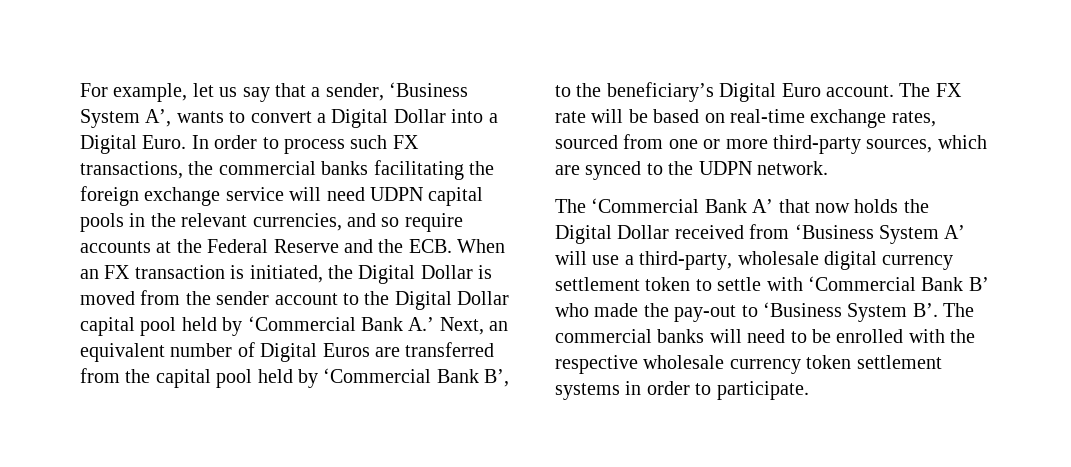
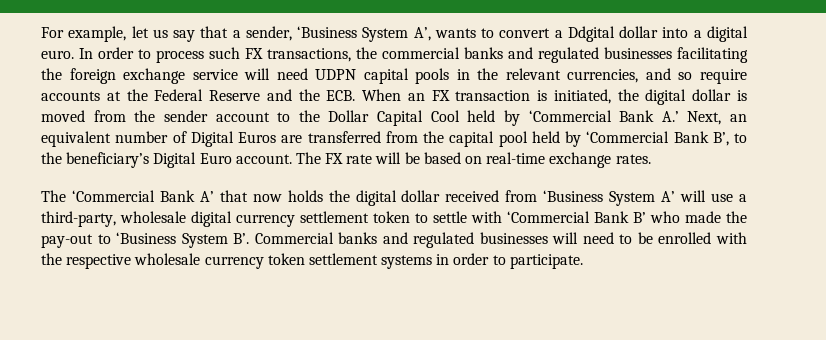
[331,109,498,128] [80,135,187,154] Digital Dollar into a Digital Euro. -> [567,26,749,42] [41,50,74,59] Ddgital dollar into a digital euro.
(369, 168) none -> [508,47,672,63] and regulated businesses
[358,265,473,284] Digital Dollar -> [645,89,732,105] digital dollar
[394,291,510,310] [80,317,177,336] Digital Dollar capital pool -> [328,110,460,126] Dollar Capital Cool
[891,111,936,127] [555,134,987,154] [555,161,828,180] rates, sourced from one or more third-party sources, which are synced to the UDPN network. -> [615,154,651,164] rates.
[555,225,670,244] Digital Dollar -> [355,190,441,206] digital dollar
[943,303,975,317] [555,329,705,343] The commercial banks -> [254,232,548,248] Commercial banks and regulated businesses

